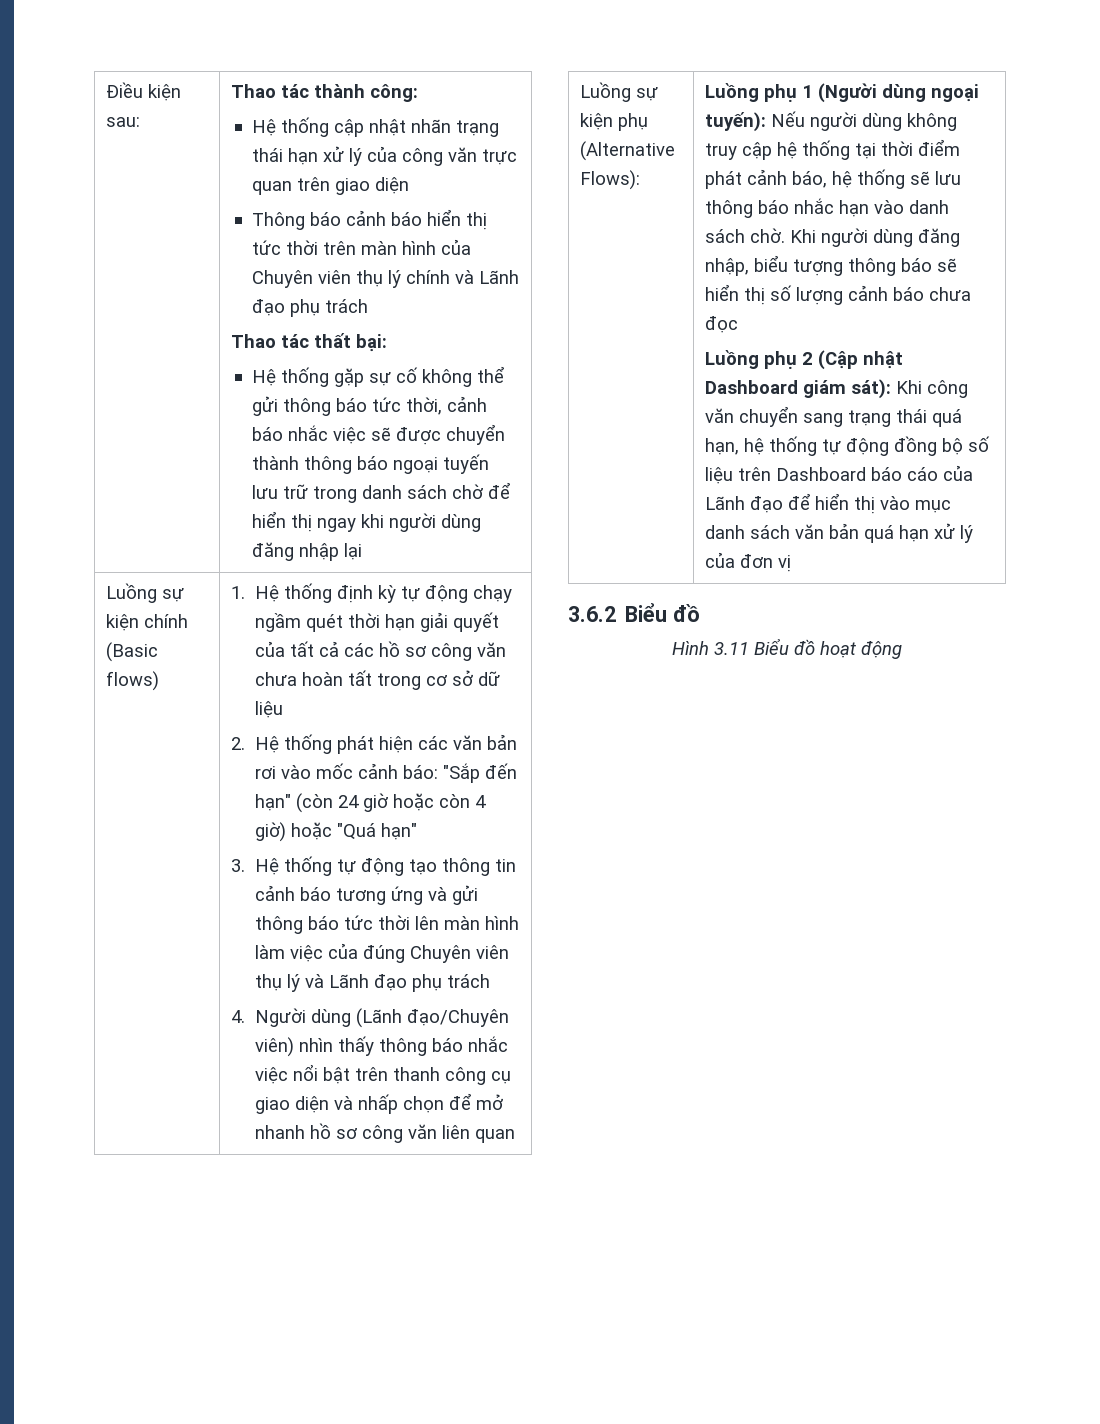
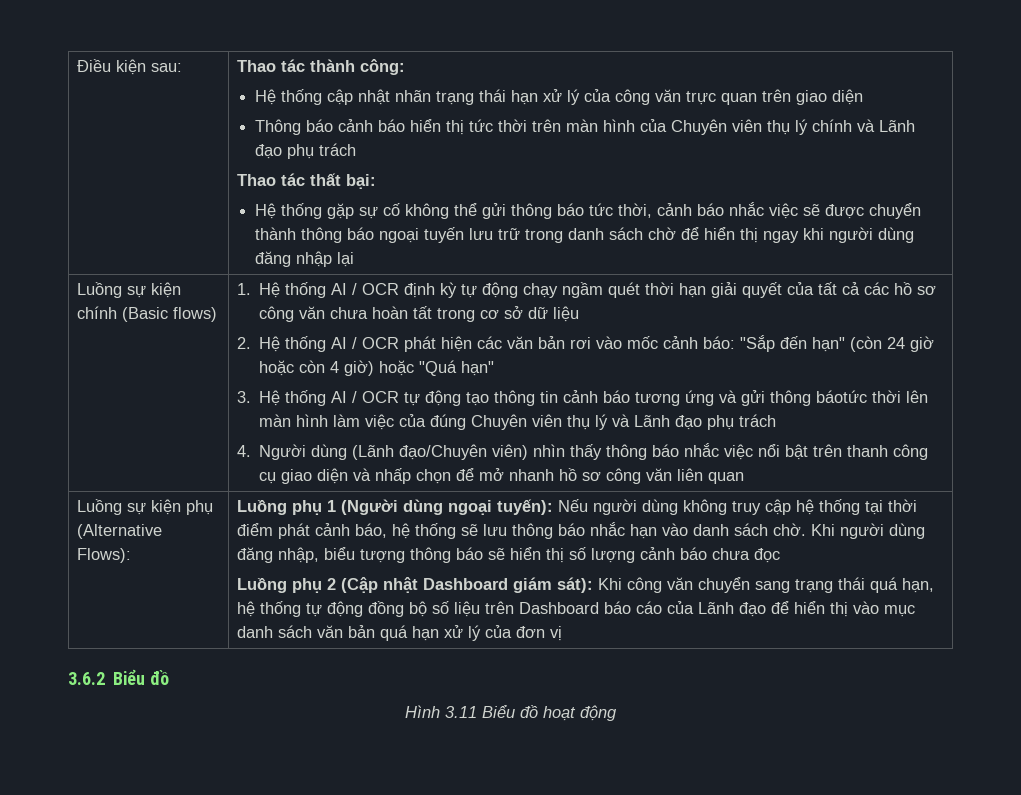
(332, 593) none -> [330,283,399,295] AI / OCR
(332, 744) none -> [330,337,399,349] AI / OCR
(332, 866) none -> [330,391,399,403] AI / OCR
[307,915,373,930] báo tức -> [815,390,867,403] báotức

